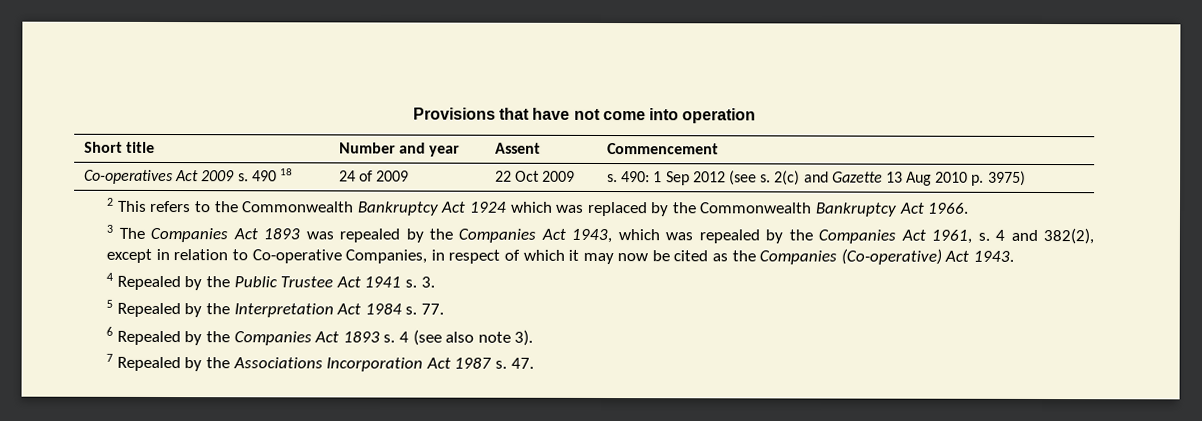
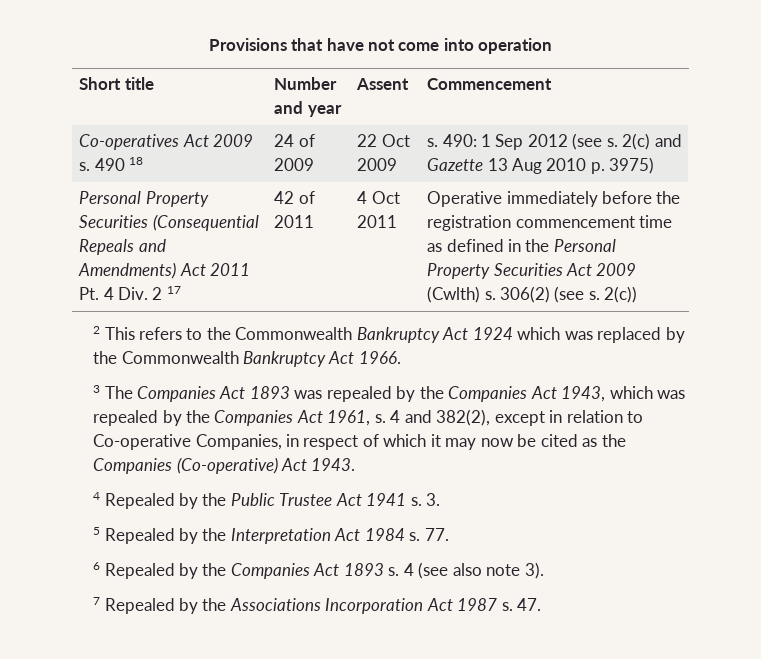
(1026, 178) none -> [79,191,209,207] [79,214,259,231] [79,239,166,255] [78,262,250,279] [79,286,181,300] [274,191,315,204] [274,215,315,228] [357,191,400,204] [357,215,398,228] [427,191,681,207] [427,215,672,231] [427,239,616,252] [427,263,637,279] [427,286,638,303] // Personal Property Securities (Consequential Repeals and Amendments) Act 2011 Pt. 4 Div. 2 17 | 42 of 2011 | 4 Oct 2011 | Operative immediately before the registration commencement time as defined in the Personal Property Securities Act 2009 (Cwlth) s. 306(2) (see s. 2(c))

